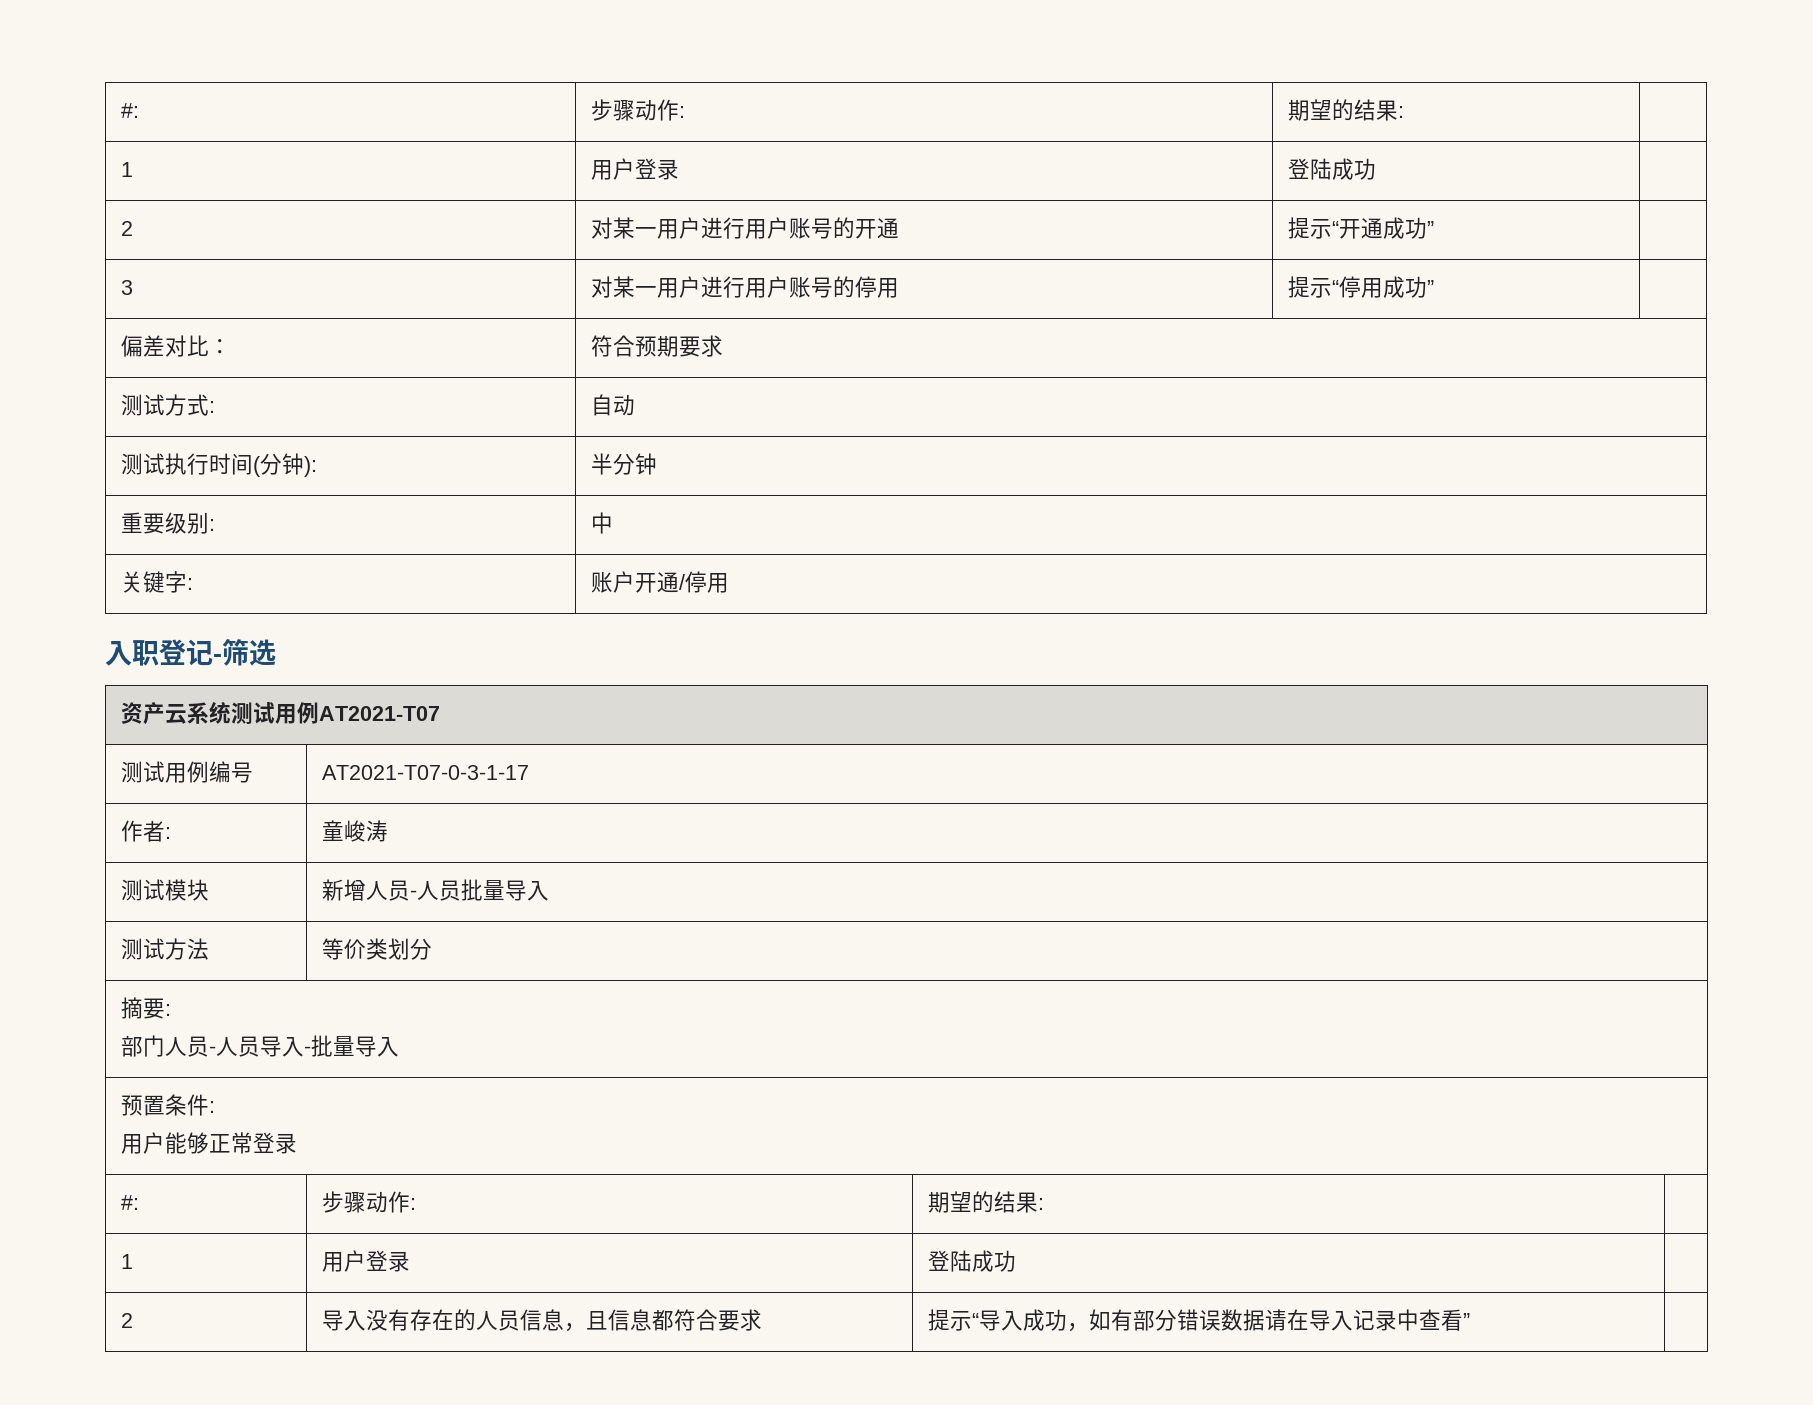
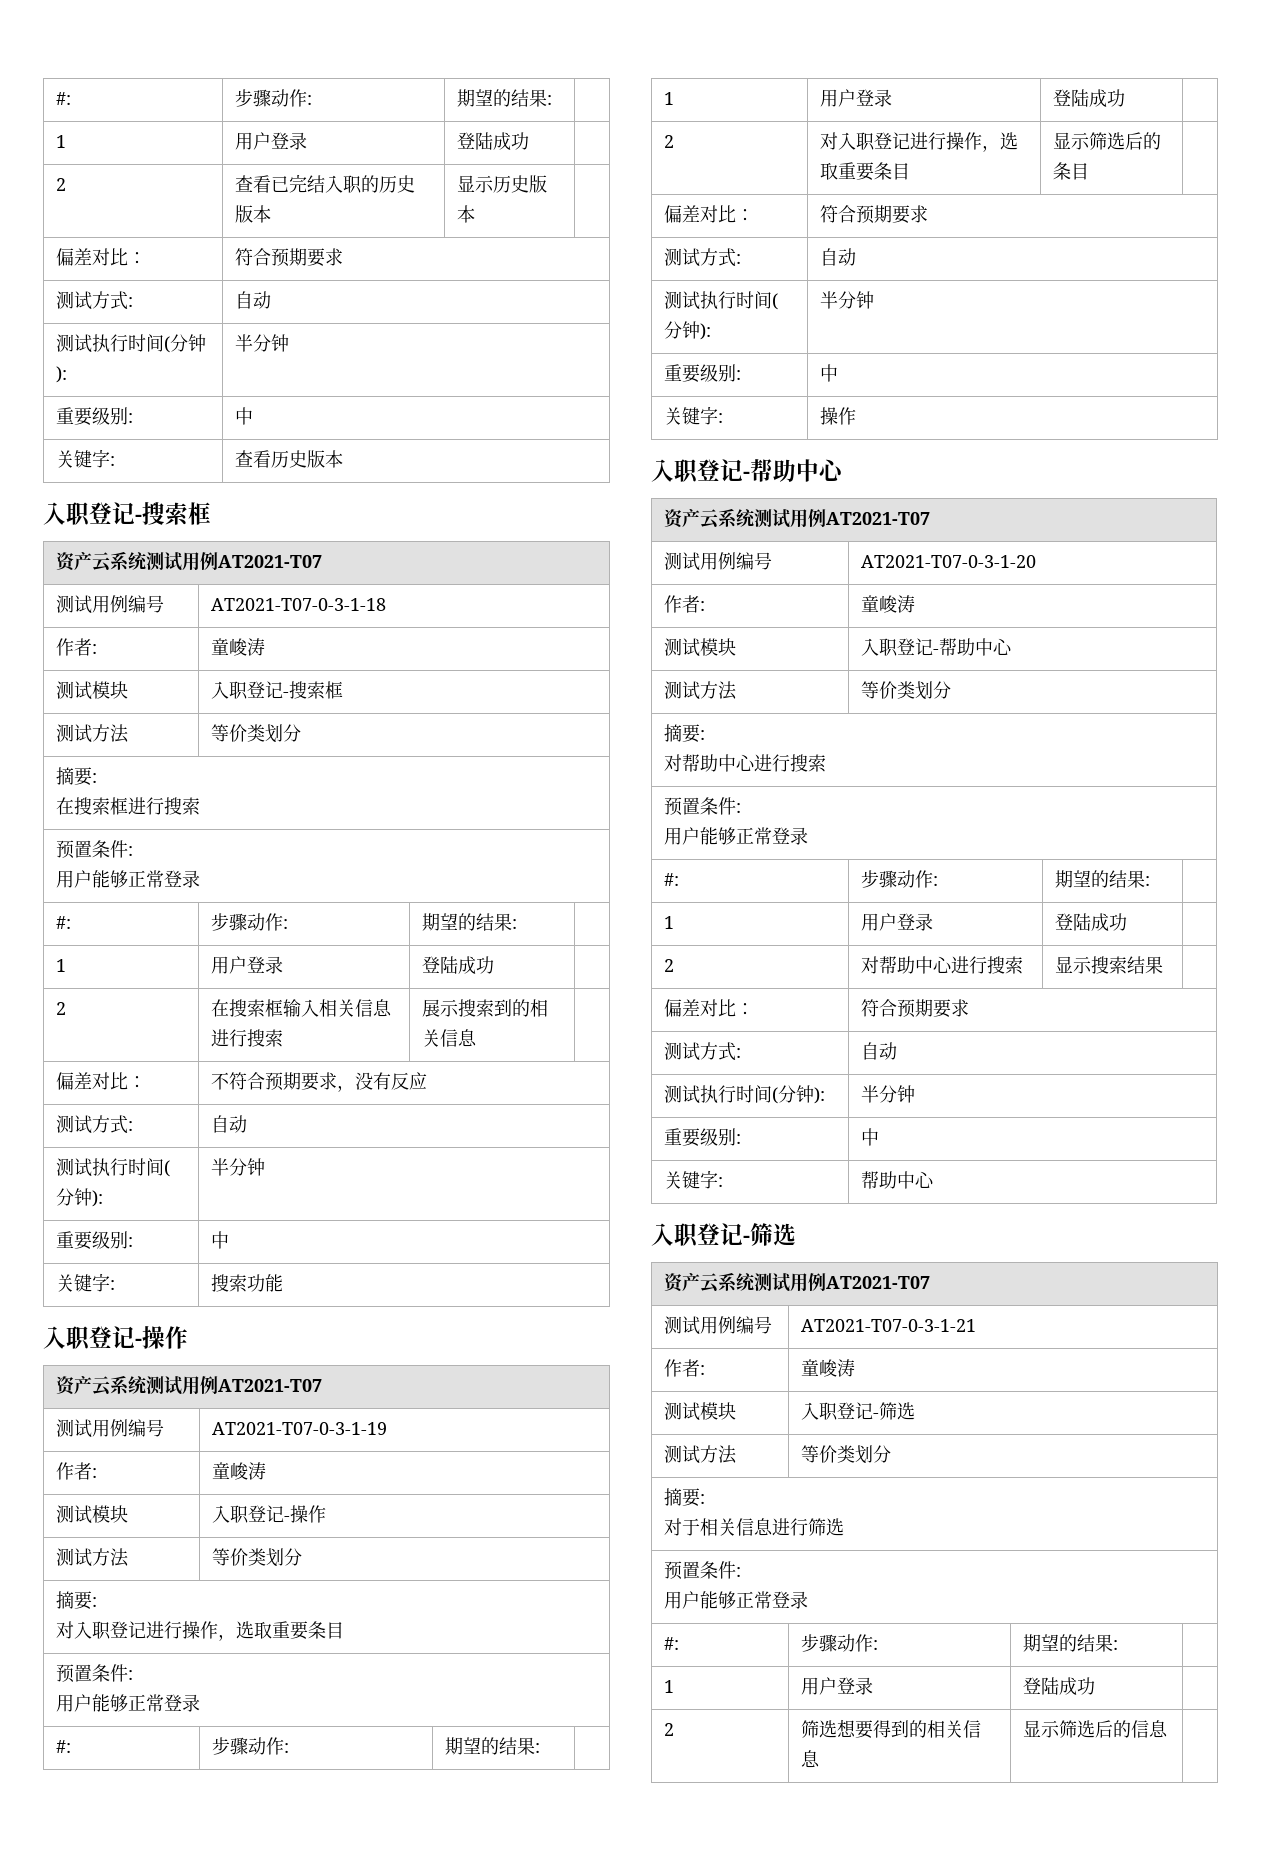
[590,217,899,239] [1287,217,1434,239] [120,280,133,295] [590,276,899,298] [1287,276,1434,298] 对某一用户进行用户账号的开通 | 提示“开通成功” | // 3 | 对某一用户进行用户账号的停用 | 提示“停用成功” -> [234,174,415,194] [234,205,271,223] [456,175,547,193] [456,205,475,223] 查看已完结入职的历史版本 | 显示历史版本
[590,571,729,593] [105,639,276,666] [120,701,440,725] [120,761,253,783] [321,765,529,780] [120,820,171,842] [321,820,388,842] [120,879,209,901] [321,879,549,901] [120,938,209,960] [321,938,432,960] [120,997,171,1019] [120,1035,399,1057] 账户开通/停用 // 入职登记-筛选 // 资产云系统测试用例AT2021-T07 // 测试用例编号 | AT2021-T07-0-3-1-17 // 作者: | 童峻涛 // 测试模块 | 新增人员-人员批量导入 // 测试方法 | 等价类划分 // 摘要: // 部门人员-人员导入-批量导入 -> [234,450,343,468] [43,502,211,527] [55,551,322,572] [55,595,164,614] [210,598,386,611] [55,638,97,656] [210,638,265,656] [55,681,128,700] [210,681,343,700] [55,724,129,743] [210,724,301,743] [55,767,97,786] [55,797,200,815] 查看历史版本 // 入职登记-搜索框 // 资产云系统测试用例AT2021-T07 // 测试用例编号 | AT2021-T07-0-3-1-18 // 作者: | 童峻涛 // 测试模块 | 入职登记-搜索框 // 测试方法 | 等价类划分 // 摘要: // 在搜索框进行搜索
[321,1309,762,1332] [927,1309,1470,1332] 导入没有存在的人员信息，且信息都符合要求 | 提示“导入成功，如有部分错误数据请在导入记录中查看” -> [210,999,392,1017] [210,1029,283,1047] [421,999,548,1017] [421,1029,477,1047] [55,1072,146,1090] [210,1072,427,1092] [55,1115,133,1134] [210,1115,247,1133] [55,1158,170,1177] [55,1188,103,1207] [210,1158,265,1176] [55,1231,133,1250] [210,1231,229,1249] [55,1273,115,1292] [210,1274,283,1292] [43,1326,188,1351] [55,1375,322,1396] [55,1419,164,1438] [211,1422,387,1435] [55,1462,97,1480] [211,1462,266,1480] [55,1505,128,1524] [211,1505,326,1524] [55,1548,129,1567] [211,1548,302,1567] [55,1591,97,1610] [55,1621,344,1641] [55,1664,133,1683] [55,1694,200,1712] [55,1740,71,1753] [211,1737,289,1755] [444,1737,540,1755] [663,92,674,105] [819,89,892,107] [1052,89,1125,107] [663,135,674,148] [819,132,1018,152] [819,162,910,181] [1052,132,1161,150] [1052,162,1089,180] [663,205,754,223] [819,205,928,224] [663,248,741,267] [819,248,856,266] [663,291,778,310] [663,321,711,340] [819,291,874,309] [663,364,741,383] [819,364,838,382] [663,406,723,425] [819,407,856,425] [651,459,845,484] [663,508,930,529] [663,552,772,571] [860,555,1036,568] [663,595,705,613] [860,595,915,613] [663,638,736,657] [860,638,1012,657] [663,681,737,700] [860,681,951,700] [663,724,705,743] [663,754,826,772] [663,797,741,816] [663,827,808,845] [663,873,679,886] [860,870,938,888] [1054,870,1150,888] [663,916,674,929] [860,913,933,931] [1054,913,1127,931] [663,959,674,972] [860,956,1023,974] [1054,956,1163,974] [663,999,754,1017] [860,999,969,1018] [663,1042,741,1061] [860,1042,897,1060] [663,1085,825,1104] [860,1085,915,1103] [663,1128,741,1147] [860,1128,879,1146] [663,1170,723,1189] [860,1171,934,1189] [651,1223,796,1248] [663,1272,930,1293] [663,1316,772,1335] [800,1319,976,1332] [663,1359,705,1377] [800,1359,855,1377] [663,1402,736,1421] [800,1402,915,1421] [663,1445,737,1464] [800,1445,891,1464] [663,1488,705,1507] [663,1518,844,1536] [663,1561,741,1580] [663,1591,808,1609] [663,1637,679,1650] [800,1634,878,1652] [1022,1634,1118,1652] [663,1680,674,1693] [800,1677,873,1695] [1022,1677,1095,1695] [663,1723,674,1736] [800,1719,981,1739] [800,1750,820,1768] [1022,1720,1168,1738] 在搜索框输入相关信息进行搜索 | 展示搜索到的相关信息 | // 偏差对比： | 不符合预期要求，没有反应 // 测试方式: | 自动 // 测试执行时间(分钟): | 半分钟 // 重要级别: | 中 // 关键字: | 搜索功能 // 入职登记-操作 // 资产云系统测试用例AT2021-T07 // 测试用例编号 | AT2021-T07-0-3-1-19 // 作者: | 童峻涛 // 测试模块 | 入职登记-操作 // 测试方法 | 等价类划分 // 摘要: // 对入职登记进行操作，选取重要条目 // 预置条件: // 用户能够正常登录 // #: | 步骤动作: | 期望的结果: | // 1 | 用户登录 | 登陆成功 | // 2 | 对入职登记进行操作，选取重要条目 | 显示筛选后的条目 | // 偏差对比： | 符合预期要求 // 测试方式: | 自动 // 测试执行时间(分钟): | 半分钟 // 重要级别: | 中 // 关键字: | 操作 // 入职登记-帮助中心 // 资产云系统测试用例AT2021-T07 // 测试用例编号 | AT2021-T07-0-3-1-20 // 作者: | 童峻涛 // 测试模块 | 入职登记-帮助中心 // 测试方法 | 等价类划分 // 摘要: // 对帮助中心进行搜索 // 预置条件: // 用户能够正常登录 // #: | 步骤动作: | 期望的结果: | // 1 | 用户登录 | 登陆成功 | // 2 | 对帮助中心进行搜索 | 显示搜索结果 | // 偏差对比： | 符合预期要求 // 测试方式: | 自动 // 测试执行时间(分钟): | 半分钟 // 重要级别: | 中 // 关键字: | 帮助中心 // 入职登记-筛选 // 资产云系统测试用例AT2021-T07 // 测试用例编号 | AT2021-T07-0-3-1-21 // 作者: | 童峻涛 // 测试模块 | 入职登记-筛选 // 测试方法 | 等价类划分 // 摘要: // 对于相关信息进行筛选 // 预置条件: // 用户能够正常登录 // #: | 步骤动作: | 期望的结果: | // 1 | 用户登录 | 登陆成功 | // 2 | 筛选想要得到的相关信息 | 显示筛选后的信息

